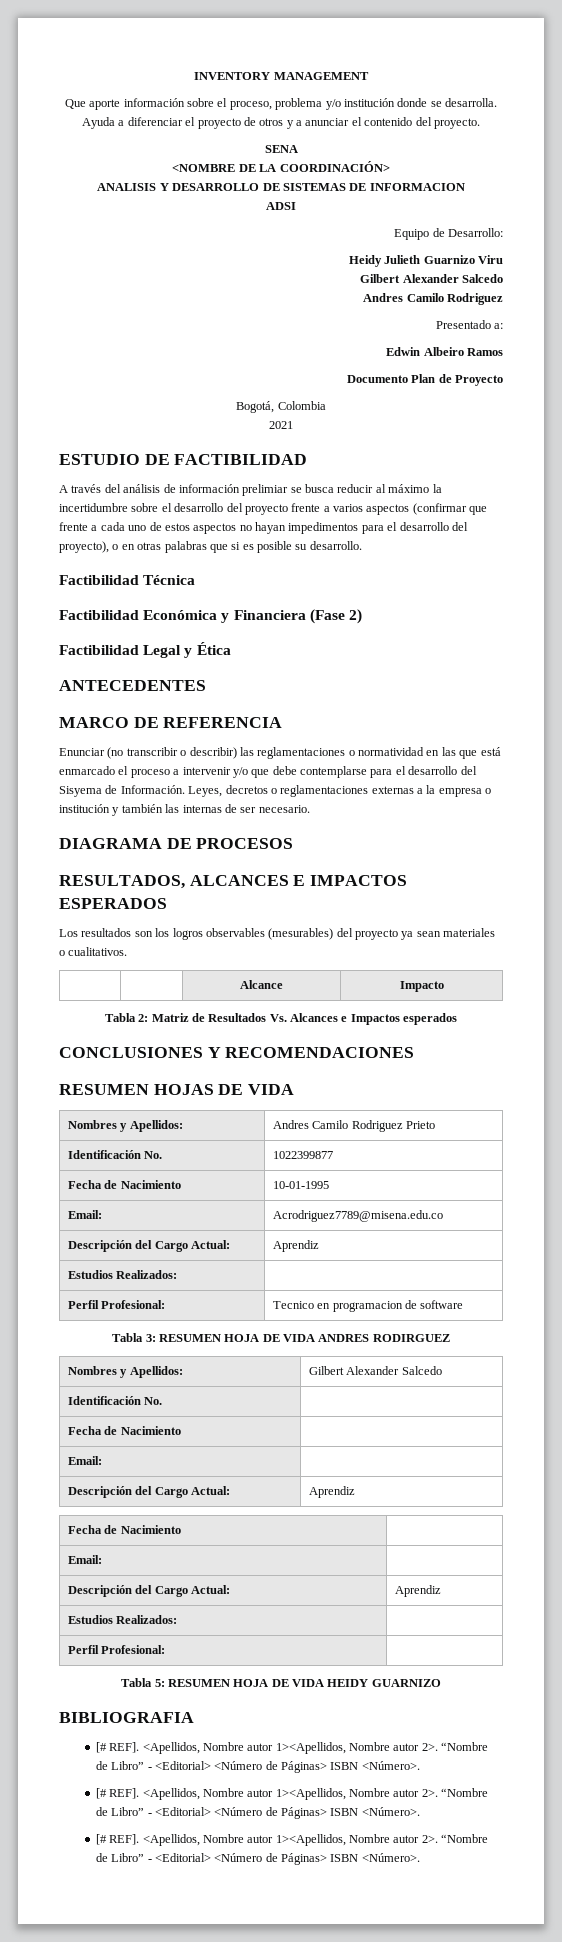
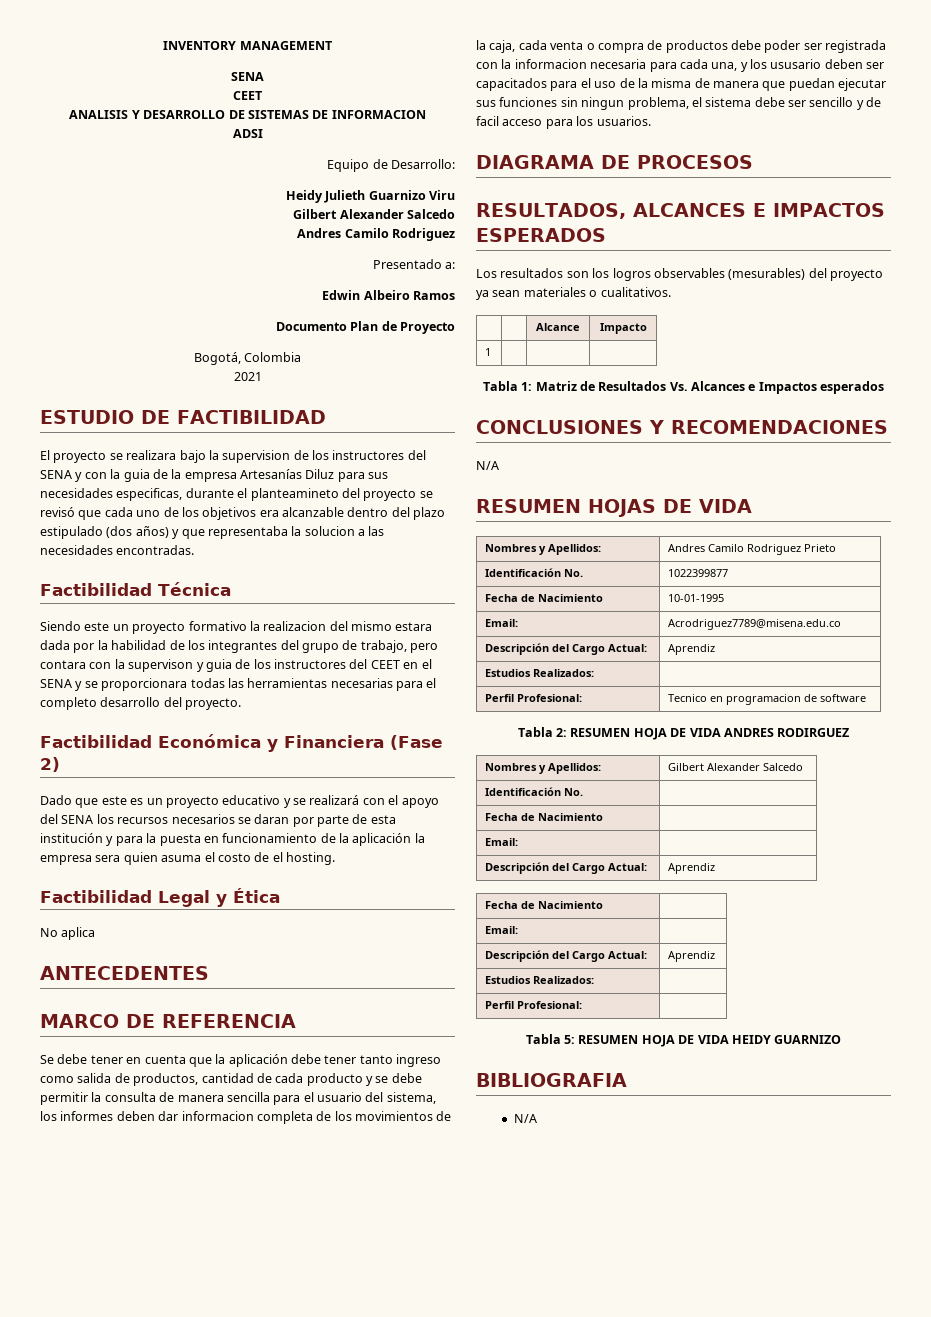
[64,98,498,110] [82,117,480,129] [264,145,298,153] [172,161,390,172] Que aporte información sobre el proceso, problema y/o institución donde se desarrolla. Ayuda a diferenciar el proyecto de otros y a anunciar el contenido del proyecto. // SENA // <NOMBRE DE LA COORDINACIÓN> -> [231,72,264,81] [233,91,262,100] SENA // CEET
[59,484,442,496] [59,503,488,515] [59,522,468,534] [59,541,362,553] [59,575,196,585] A través del análisis de información prelimiar se busca reducir al máximo la incertidumbre sobre el desarrollo del proyecto frente a varios aspectos (confirmar que frente a cada uno de estos aspectos no hayan impedimentos para el desarrollo del proyecto), o en otras palabras que si es posible su desarrollo. // Factibilidad Técnica -> [40,450,426,463] [40,469,389,482] [40,488,433,501] [40,507,446,520] [40,526,385,539] [40,545,195,555] [40,582,231,596] [40,621,433,634] [40,640,439,653] [40,659,432,672] [40,678,437,691] [40,697,242,710] El proyecto se realizara bajo la supervision de los instructores del SENA y con la guia de la empresa Artesanías Diluz para sus necesidades especificas, durante el planteamineto del proyecto se revisó que cada uno de los objetivos era alcanzable dentro del plazo estipulado (dos años) y que representaba la solucion a las necesidades encontradas. // Factibilidad Técnica // Siendo este un proyecto formativo la realizacion del mismo estara dada por la habilidad de los integrantes del grupo de trabajo, pero contara con la supervison y guia de los instructores del CEET en el SENA y se proporcionara todas las herramientas necesarias para el completo desarrollo del proyecto.
(362, 616) none -> [40,795,439,808] [40,814,396,827] [40,833,425,846] [40,852,335,865] // Dado que este es un proyecto educativo y se realizará con el apoyo del SENA los recursos necesarios se daran por parte de esta institución y para la puesta en funcionamiento de la aplicación la empresa sera quien asuma el costo de el hosting.
(231, 648) none -> [40,927,96,940] // No aplica
[59,747,501,759] [59,766,477,778] [59,785,492,797] [59,804,310,816] Enunciar (no transcribir o describir) las reglamentaciones o normatividad en las que está enmarcado el proceso a intervenir y/o que debe contemplarse para el desarrollo del Sisyema de Información. Leyes, decretos o reglamentaciones externas a la empresa o institución y también las internas de ser necesario. -> [40,1054,442,1067] [40,1073,422,1086] [40,1092,436,1105] [40,1111,452,1124] [476,40,887,53] [476,59,885,72] [476,78,887,91] [476,97,882,110] [476,116,651,129] Se debe tener en cuenta que la aplicación debe tener tanto ingreso como salida de productos, cantidad de cada producto y se debe permitir la consulta de manera sencilla para el usuario del sistema, los informes deben dar informacion completa de los movimientos de la caja, cada venta o compra de productos debe poder ser registrada con la informacion necesaria para cada una, y los ususario deben ser capacitados para el uso de la misma de manera que puedan ejecutar sus funciones sin ningun problema, el sistema debe ser sencillo y de facil acceso para los usuarios.
[104,1013,149,1022] // Tabla 2: -> [485,348,492,356] [482,381,533,391] // 1 | | | // Tabla 1:
(415, 1052) none -> [476,461,499,470] // N/A
[145,1334,156,1342] 3: -> [556,728,568,737] 2:
[95,1742,489,1754] [95,1761,420,1773] [95,1788,489,1800] [95,1807,420,1819] [95,1834,489,1846] [95,1853,420,1865] [# REF]. <Apellidos, Nombre autor 1><Apellidos, Nombre autor 2>. “Nombre de Libro” - <Editorial> <Número de Páginas> ISBN <Número>. // [# REF]. <Apellidos, Nombre autor 1><Apellidos, Nombre autor 2>. “Nombre de Libro” - <Editorial> <Número de Páginas> ISBN <Número>. // [# REF]. <Apellidos, Nombre autor 1><Apellidos, Nombre autor 2>. “Nombre de Libro” - <Editorial> <Número de Páginas> ISBN <Número>. -> [513,1114,537,1123] N/A

